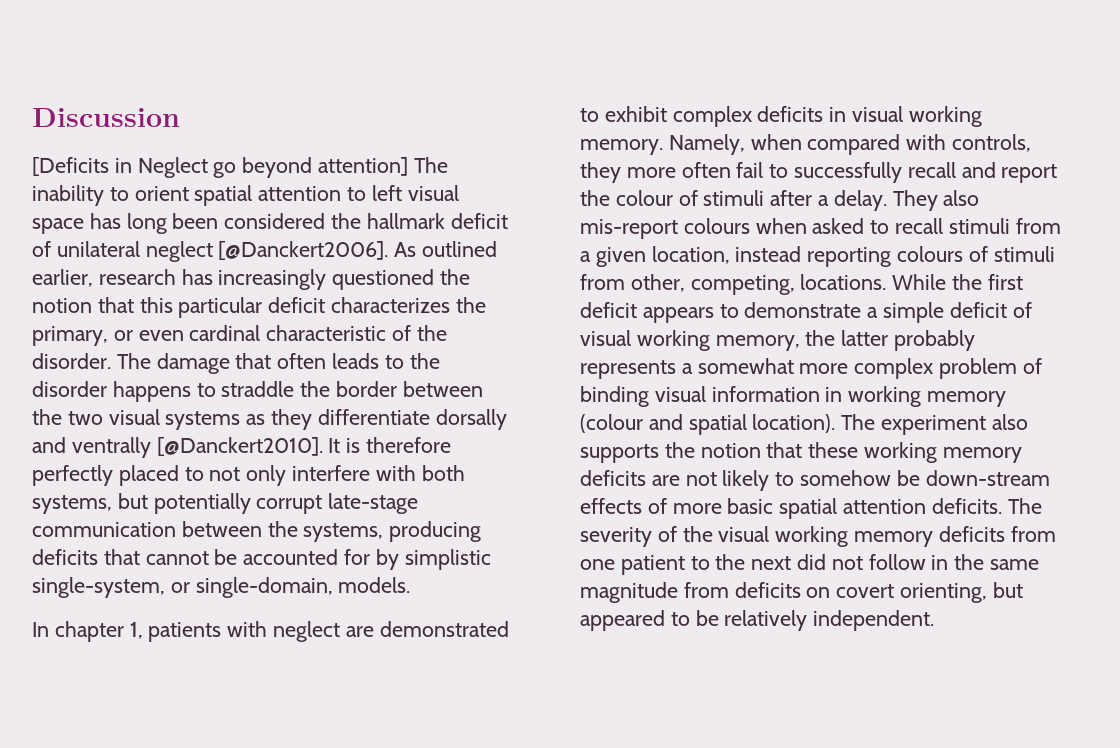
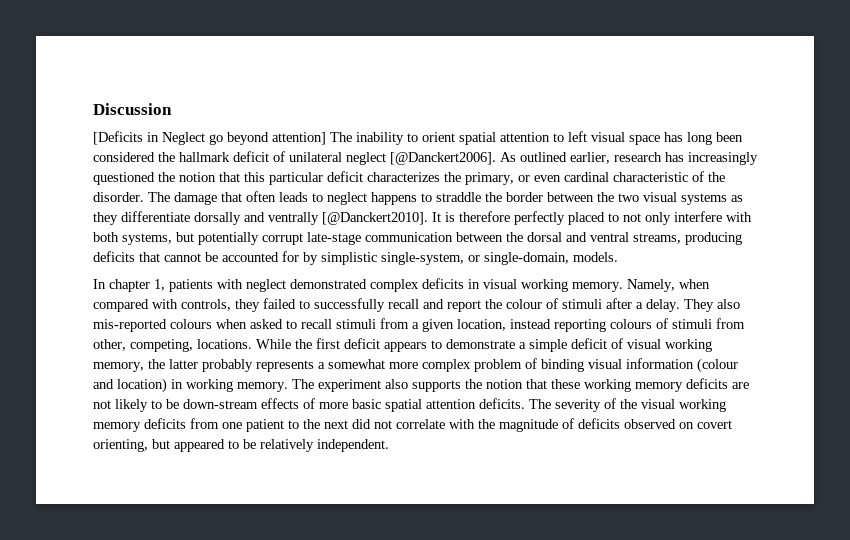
[409,353,440,369] [32,381,107,397] the disorder -> [327,192,367,205] neglect
[303,523,384,542] systems, -> [527,232,681,244] dorsal and ventral streams,
[345,621,509,637] [580,106,667,122] are demonstrated to exhibit -> [290,279,367,289] demonstrated
[626,162,764,178] more often fail -> [263,298,296,309] failed
[580,219,678,239] mis-report -> [93,319,167,332] mis-reported
[825,386,1007,407] [580,414,836,435] in working memory (colour and spatial location). -> [697,358,738,373] [93,378,288,393] (colour and location) in working memory.
[800,470,892,486] somehow -> (162, 404) none
[868,554,1040,570] [580,582,801,603] follow in the same magnitude from deficits -> [396,418,676,432] correlate with the magnitude of deficits observed

